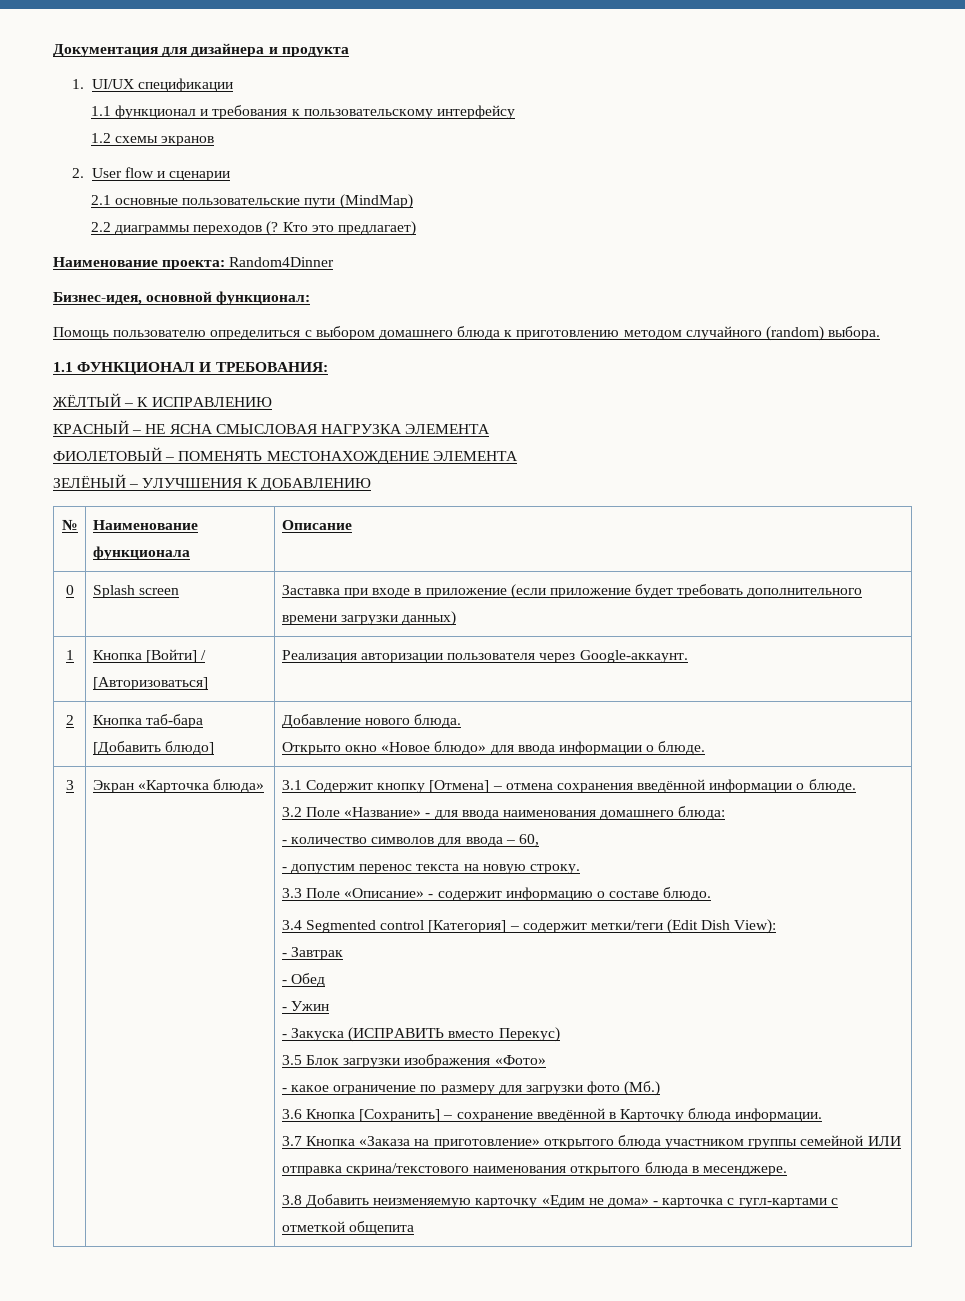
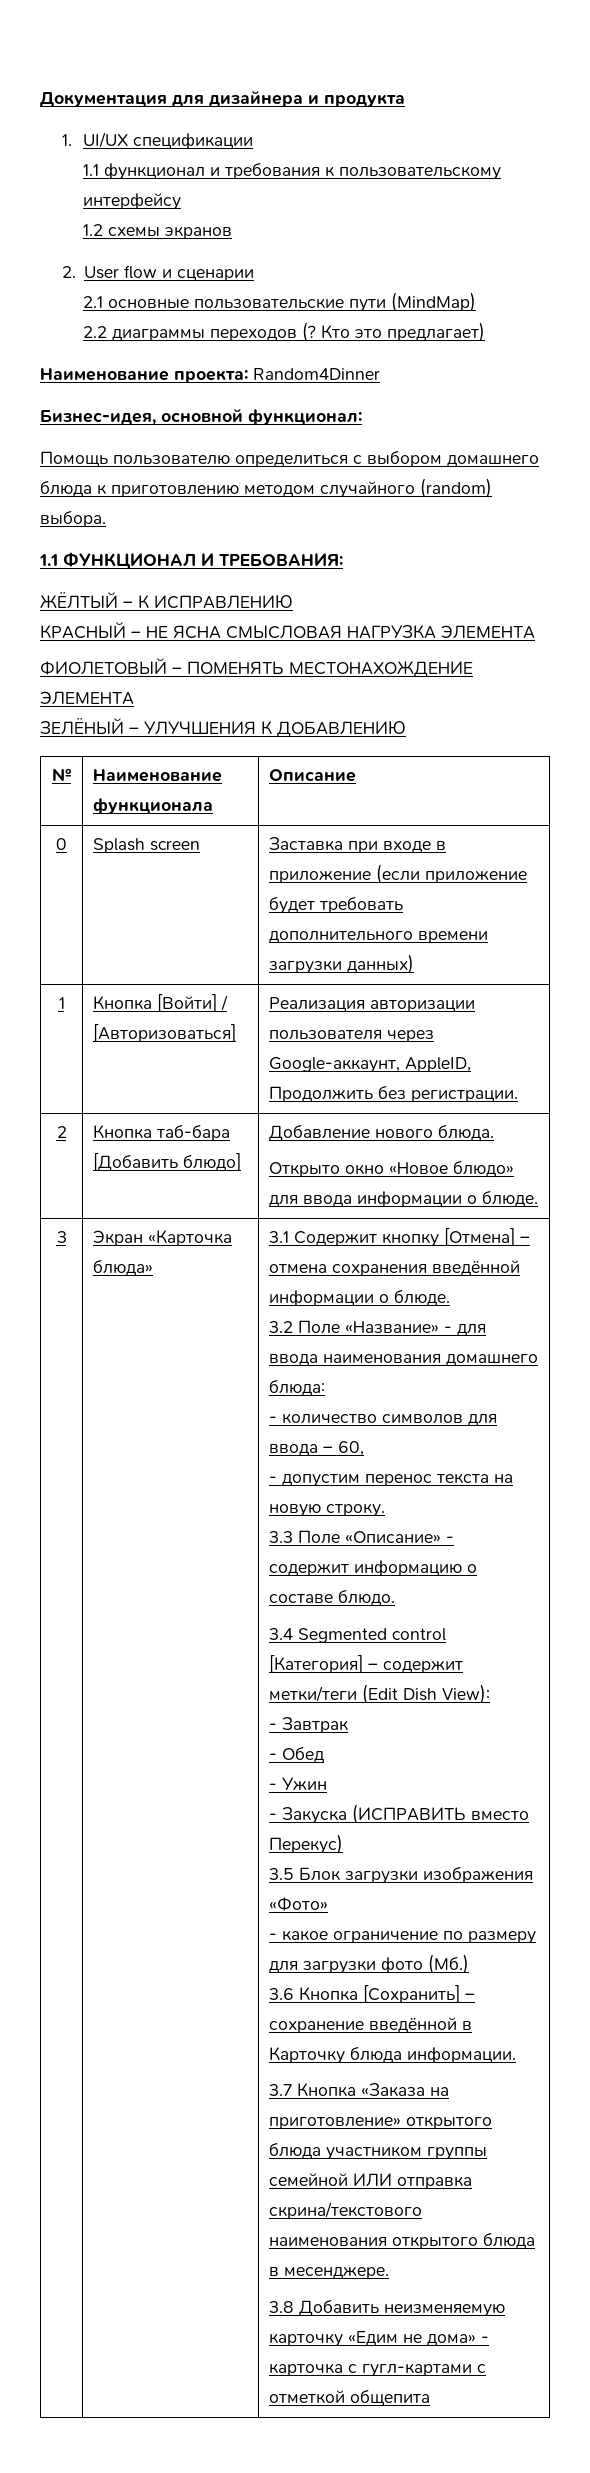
[579,650,688,663] Google-аккаунт. -> [269,1057,472,1073] [269,1085,519,1102] Google-аккаунт, AppleID, Продолжить без регистрации.

